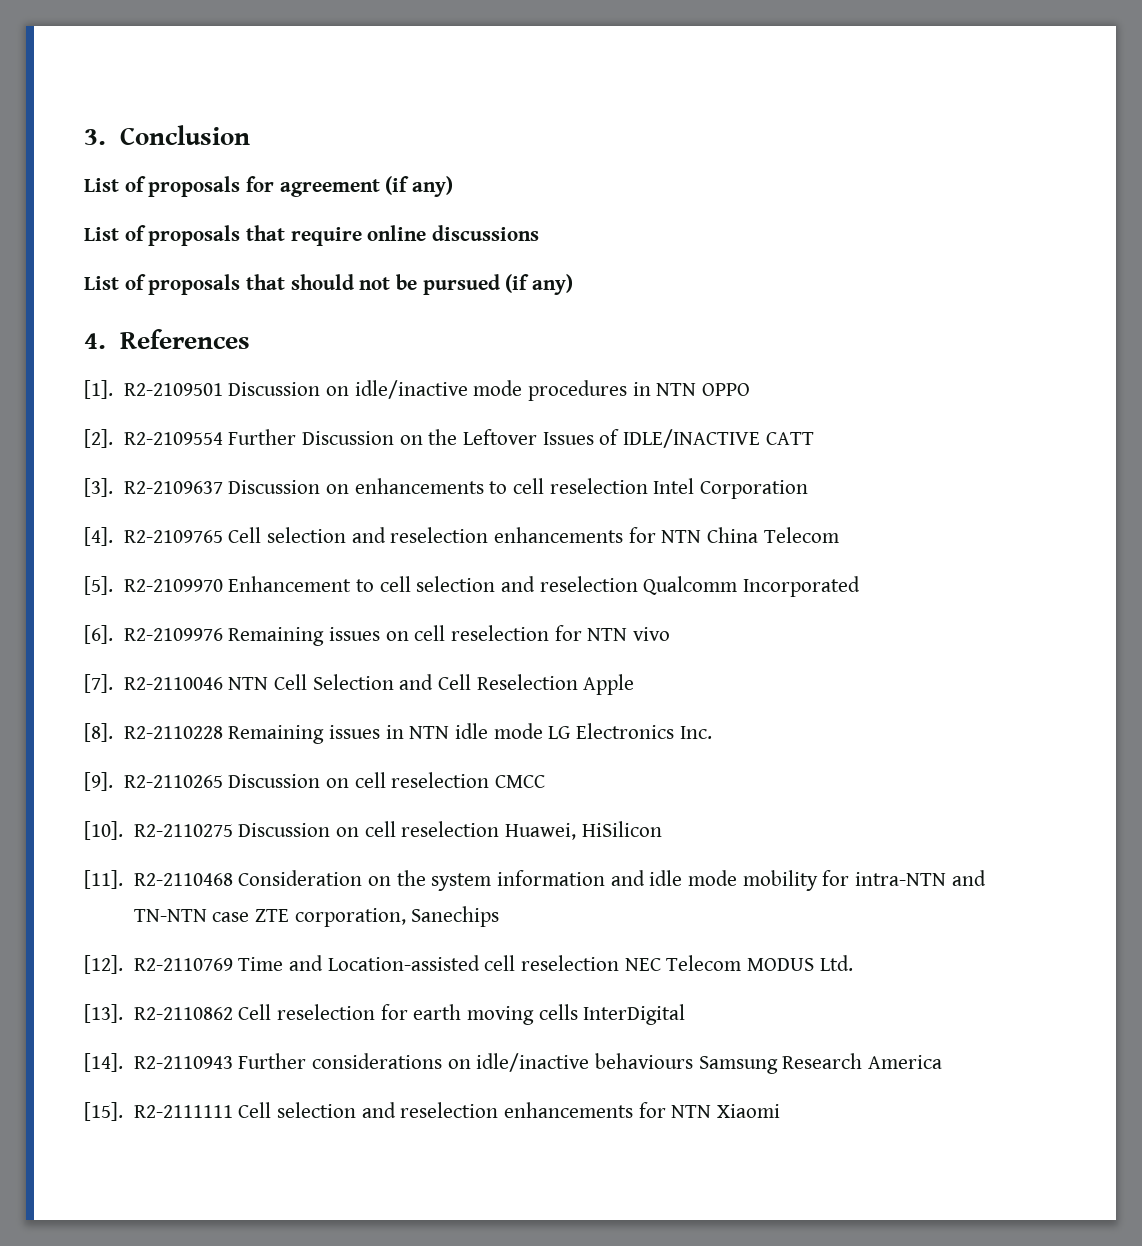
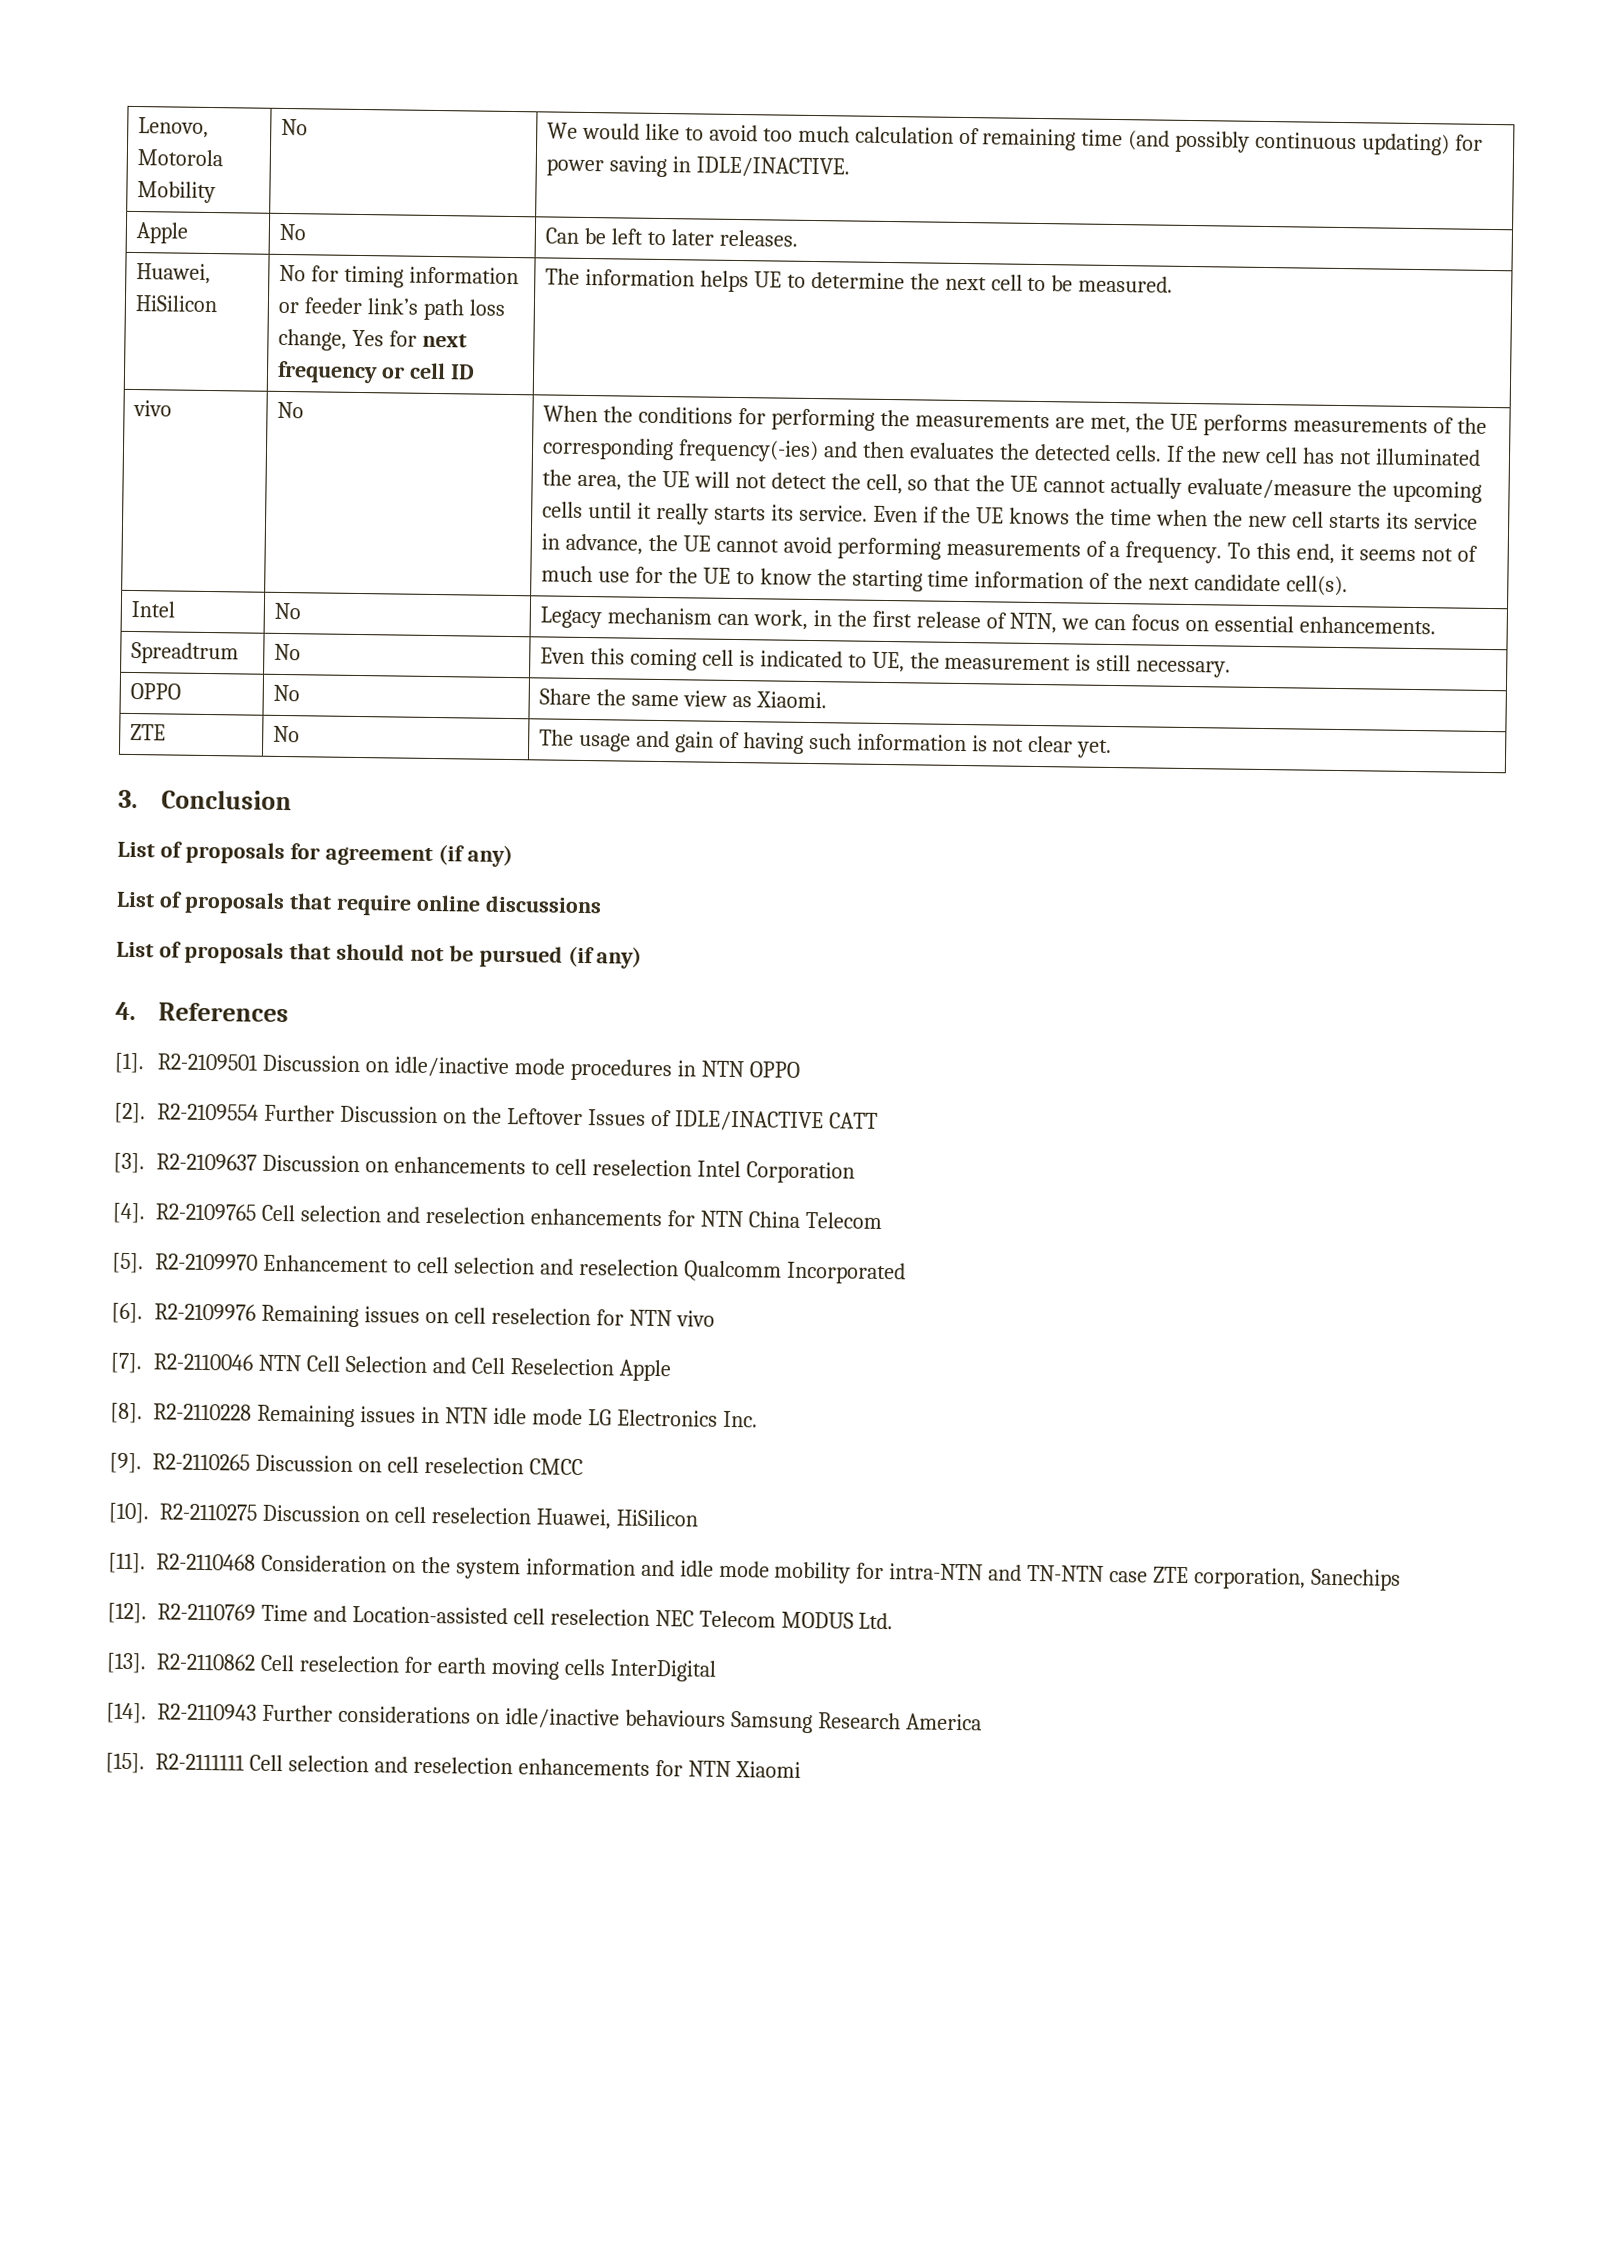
(84, 137) none -> [138,117,210,138] [137,149,224,167] [137,181,217,204] [281,118,309,136] [547,122,1484,156] [546,155,850,178] [136,222,190,244] [279,223,307,241] [545,227,798,247] [136,263,212,285] [135,295,219,313] [279,264,519,288] [278,297,506,321] [278,328,467,351] [277,360,475,384] [545,268,1174,293] [133,399,173,417] [277,401,305,419] [543,405,1488,437] [542,437,1482,466] [542,469,1482,503] [542,501,1478,530] [541,533,1478,564] [541,565,1349,597] [131,600,176,618] [274,602,302,620] [540,606,1437,635] [131,641,240,665] [274,643,302,661] [540,647,1232,678] [130,682,182,700] [273,684,301,702] [539,688,827,709] [130,723,167,741] [273,725,301,743] [539,729,1113,759] Lenovo, Motorola Mobility | No | We would like to avoid too much calculation of remaining time (and possibly continuous updating) for power saving in IDLE/INACTIVE. // Apple | No | Can be left to later releases. // Huawei, HiSilicon | No for timing information or feeder link’s path loss change, Yes for next frequency or cell ID | The information helps UE to determine the next cell to be measured. // vivo | No | When the conditions for performing the measurements are met, the UE performs measurements of the corresponding frequency(-ies) and then evaluates the detected cells. If the new cell has not illuminated the area, the UE will not detect the cell, so that the UE cannot actually evaluate/measure the upcoming cells until it really starts its service. Even if the UE knows the time when the new cell starts its service in advance, the UE cannot avoid performing measurements of a frequency. To this end, it seems not of much use for the UE to know the starting time information of the next candidate cell(s). // Intel | No | Legacy mechanism can work, in the first release of NTN, we can focus on essential enhancements. // Spreadtrum | No | Even this coming cell is indicated to UE, the measurement is still necessary. // OPPO | No | Share the same view as Xiaomi. // ZTE | No | The usage and gain of having such information is not clear yet. //

